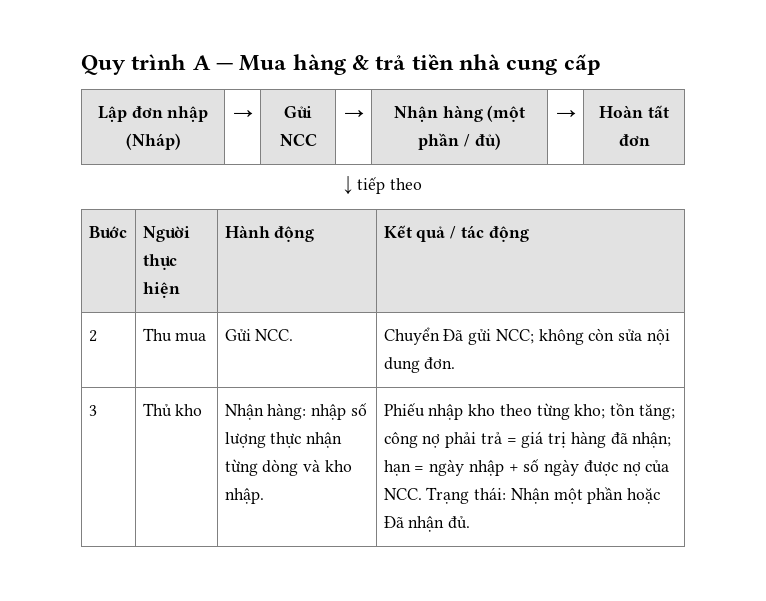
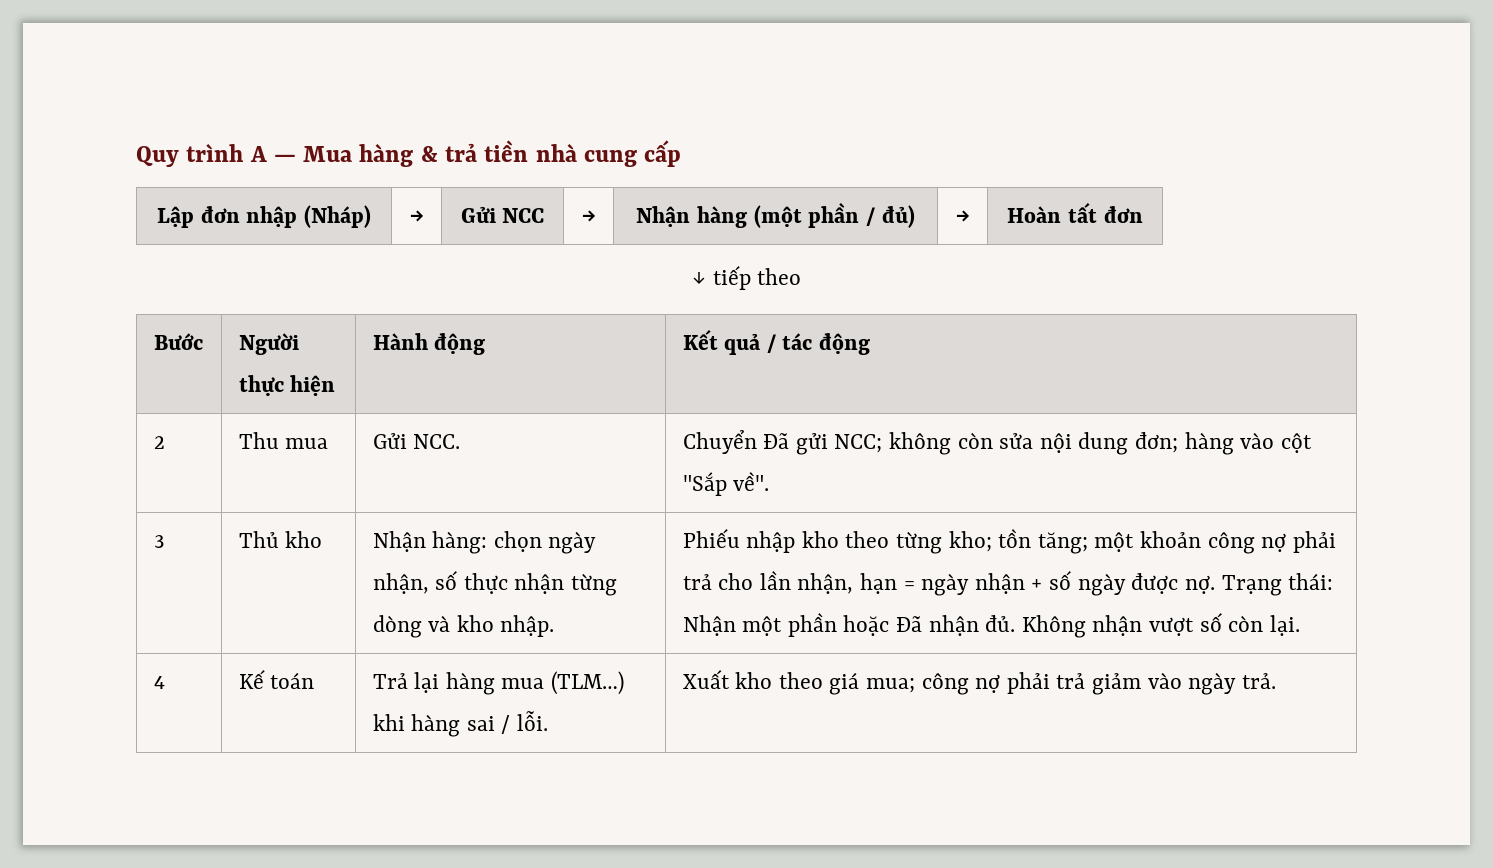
[424,357,456,370] đơn. -> [1135,432,1312,455] [682,472,770,496] đơn; hàng vào cột "Sắp về".
[311,403,367,420] [224,432,266,448] nhập số lượng -> [493,531,597,554] [372,571,458,594] chọn ngày nhận, số
[383,431,672,448] công nợ phải trả = giá trị hàng đã nhận; -> [1094,531,1336,554] [682,571,854,594] một khoản công nợ phải trả cho lần nhận,
[468,460,504,476] nhập -> [974,573,1025,594] nhận
[622,460,670,476] [383,488,422,500] nợ của NCC. -> [1184,575,1215,594] nợ.
(471, 522) none -> [1021,613,1300,638] [153,676,165,689] [238,670,315,689] [372,671,624,695] [372,711,548,737] [682,670,1276,695] Không nhận vượt số còn lại. // 4 | Kế toán | Trả lại hàng mua (TLM…) khi hàng sai / lỗi. | Xuất kho theo giá mua; công nợ phải trả giảm vào ngày trả.

